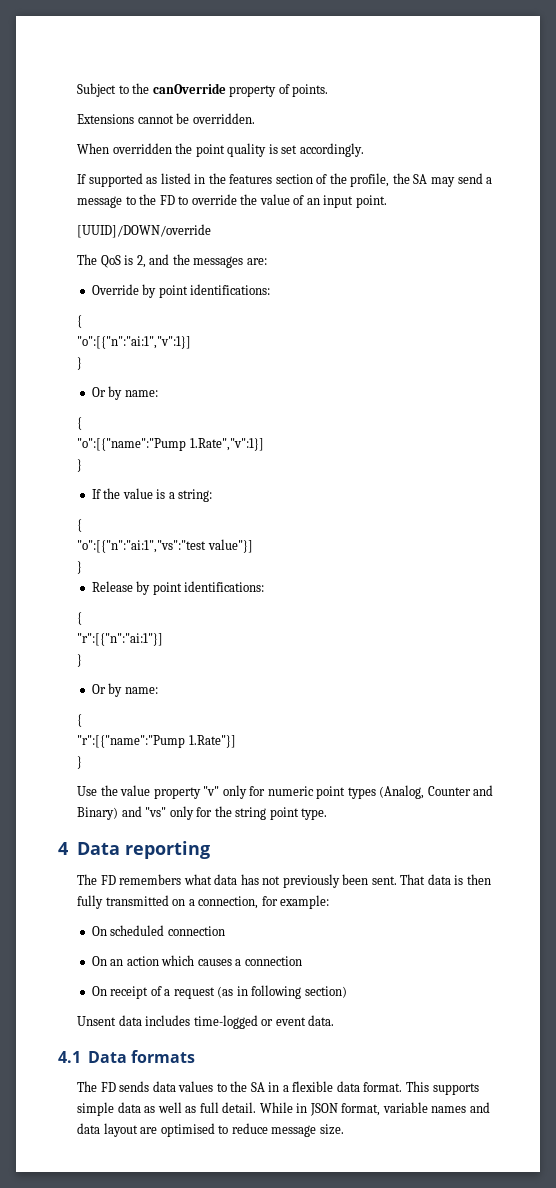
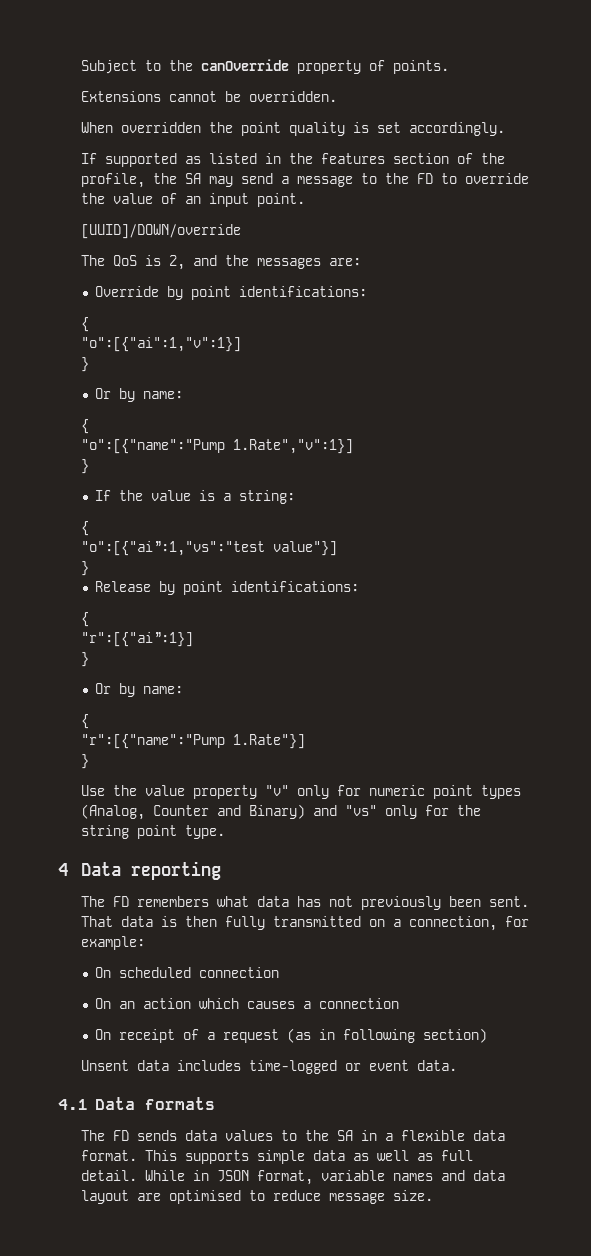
[77,336,192,349] "o":[{"n":"ai:1","v":1}] -> [80,337,241,352] "o":[{"ai":1,"v":1}]
[77,540,207,553] "o":[{"n":"ai:1","vs":"test -> [80,541,265,556] "o":[{"ai”:1,"vs":"test
[77,633,164,646] "r":[{"n":"ai:1"}] -> [80,632,193,647] "r":[{"ai”:1}]

